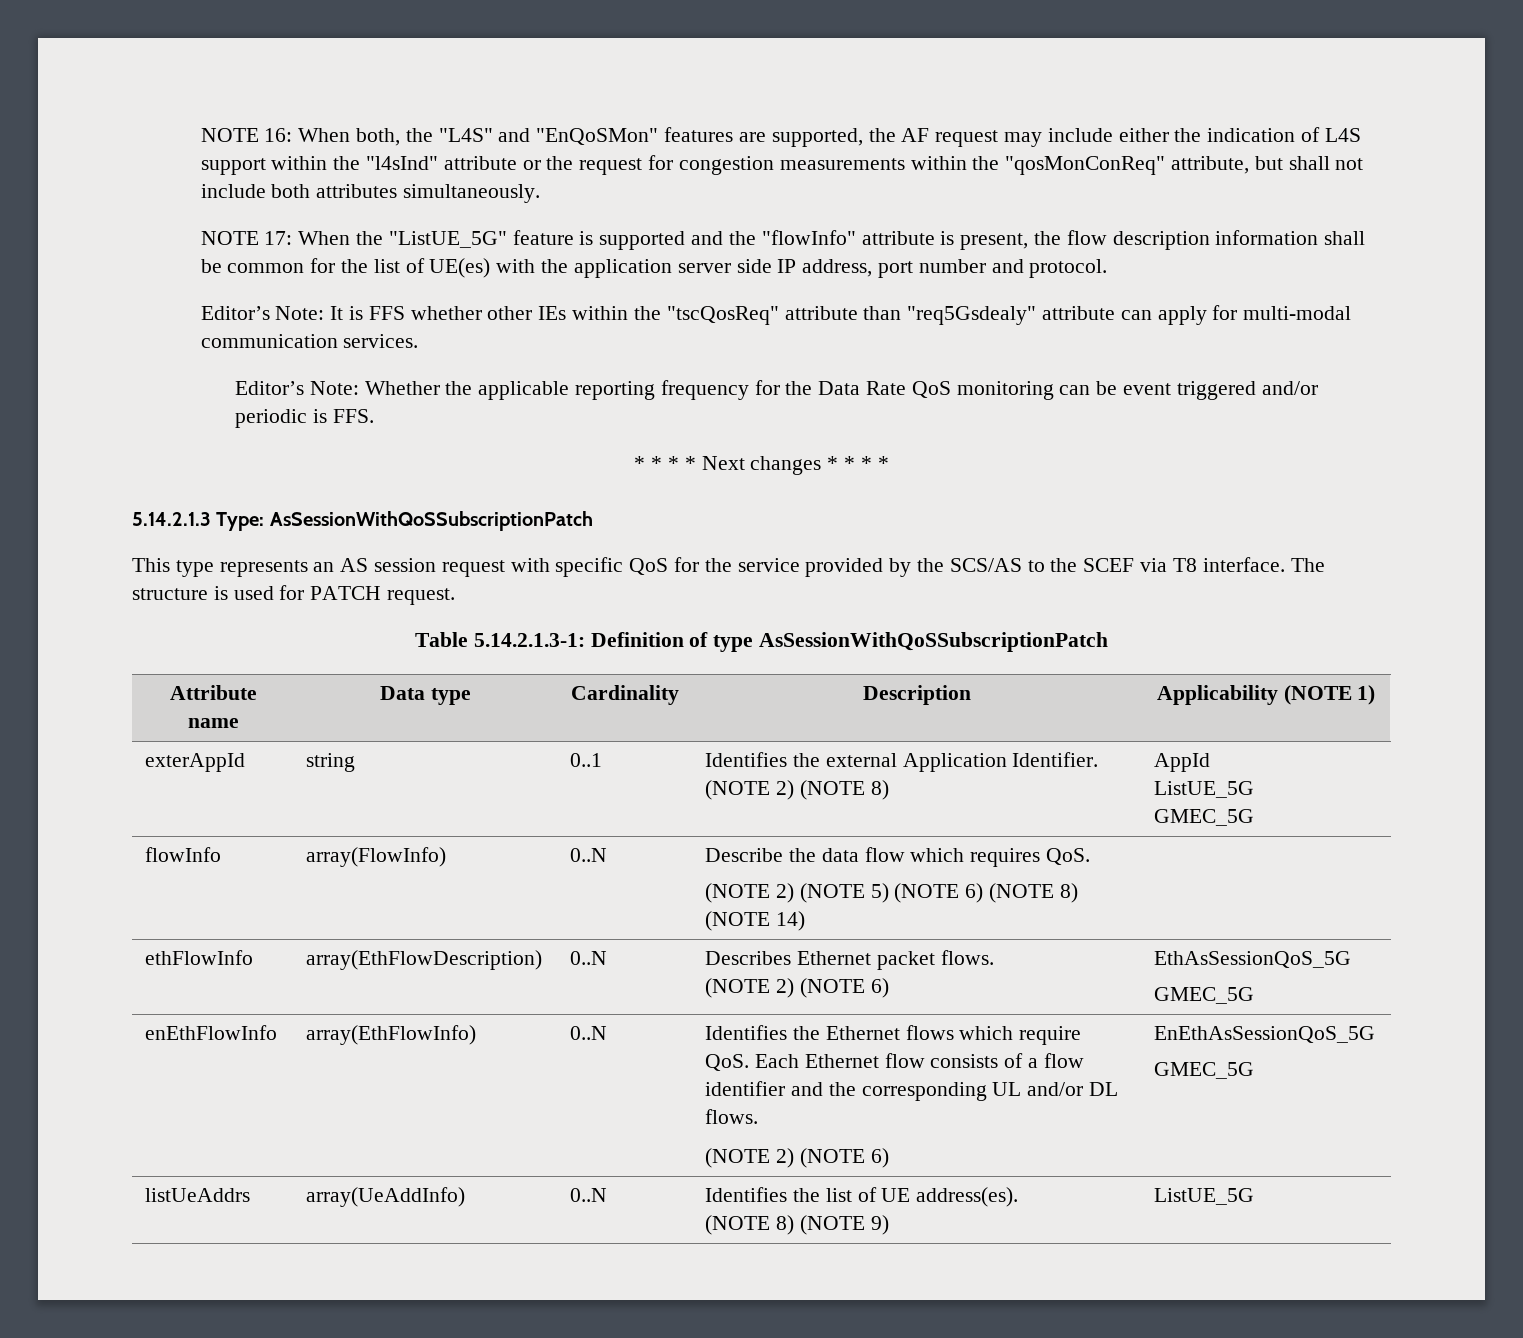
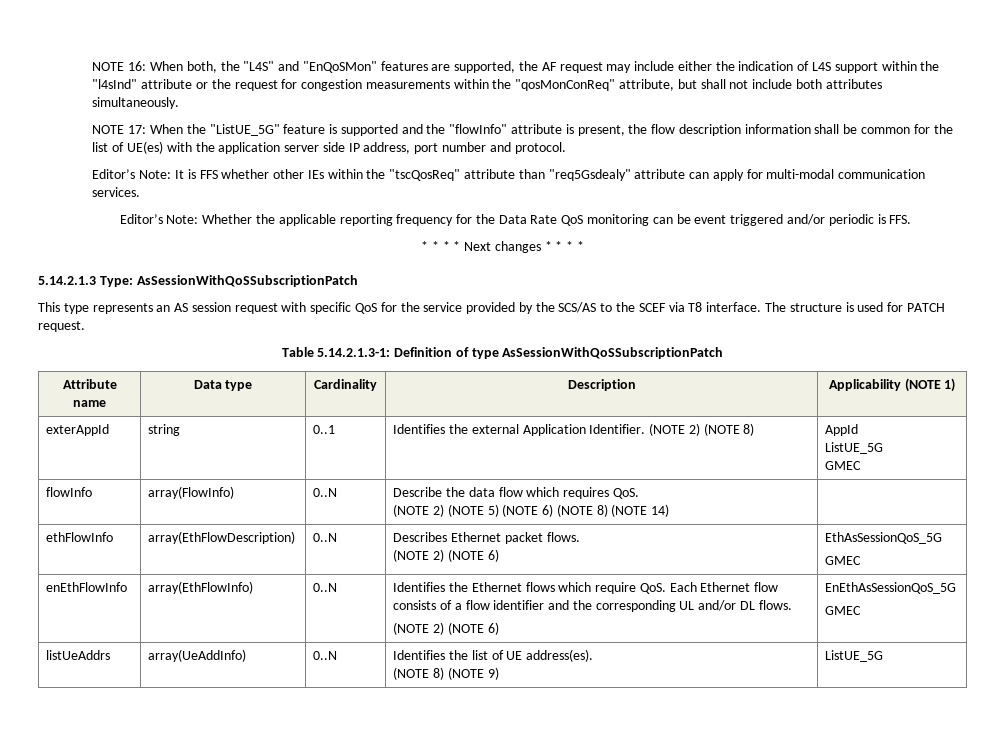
[1154,809,1255,826] GMEC_5G -> [825,461,862,470] GMEC
[1154,987,1255,1004] GMEC_5G -> [825,556,862,565] GMEC
[1154,1062,1255,1079] GMEC_5G -> [825,606,862,615] GMEC

